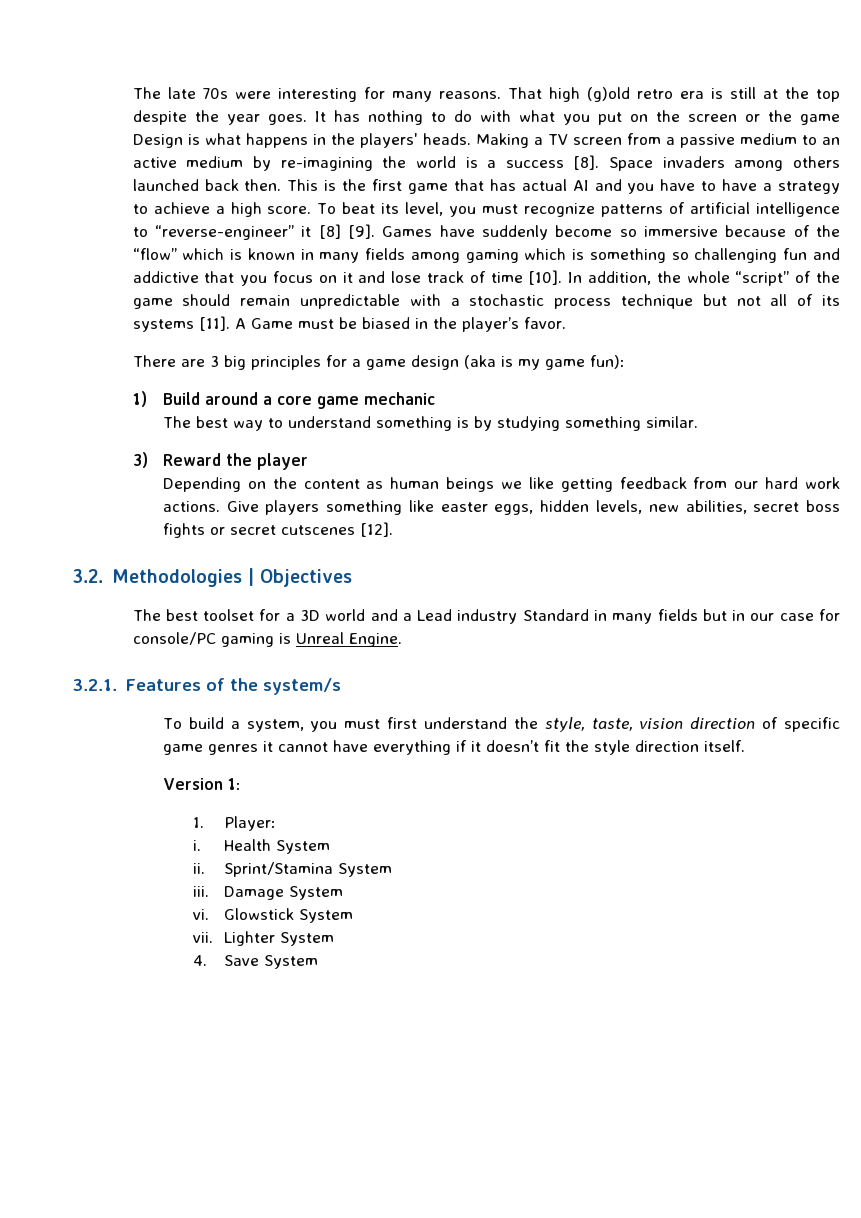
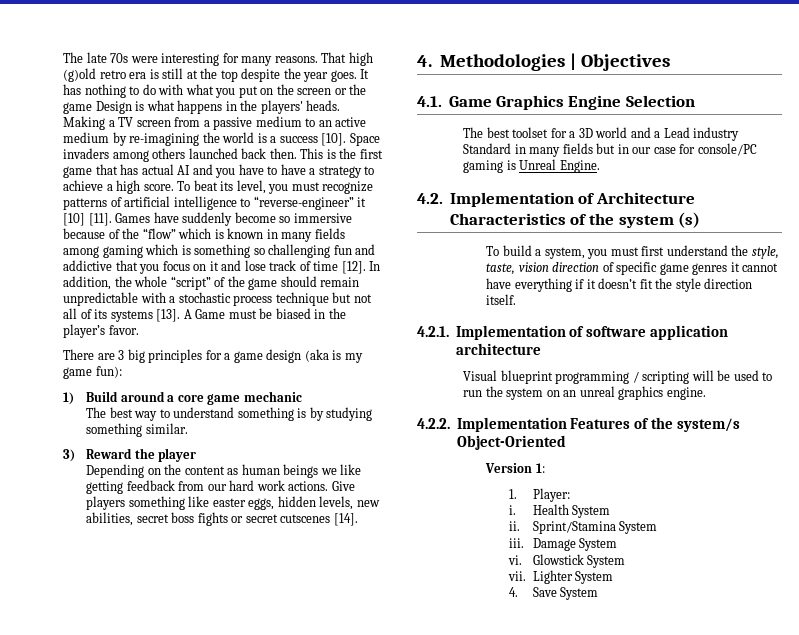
[573,155,600,170] [8]. -> [321,133,347,146] [10].
[318,224,375,239] [8] [9]. -> [63,213,112,226] [10] [11].
[528,270,563,285] [10]. -> [341,261,366,274] [12].
[198,316,230,331] [11]. -> [156,309,181,322] [13].
[359,522,393,537] [72,569,103,583] [12]. // 3.2. -> [333,513,358,526] [417,55,432,67] [14]. // 4.
(352, 578) none -> [417,95,695,110] // 4.1. Game Graphics Engine Selection
[72,678,341,695] 3.2.1. Features of the system/s -> [417,192,696,207] [449,212,701,228] 4.2. Implementation of Architecture Characteristics of the system (s)
(745, 746) none -> [417,325,729,340] [455,343,541,355] [463,370,773,384] [463,386,706,400] [417,417,741,432] [456,435,566,450] // 4.2.1. Implementation of software application architecture // Visual blueprint programming / scripting will be used to run the system on an unreal graphics engine. // 4.2.2. Implementation Features of the system/s Object-Oriented

